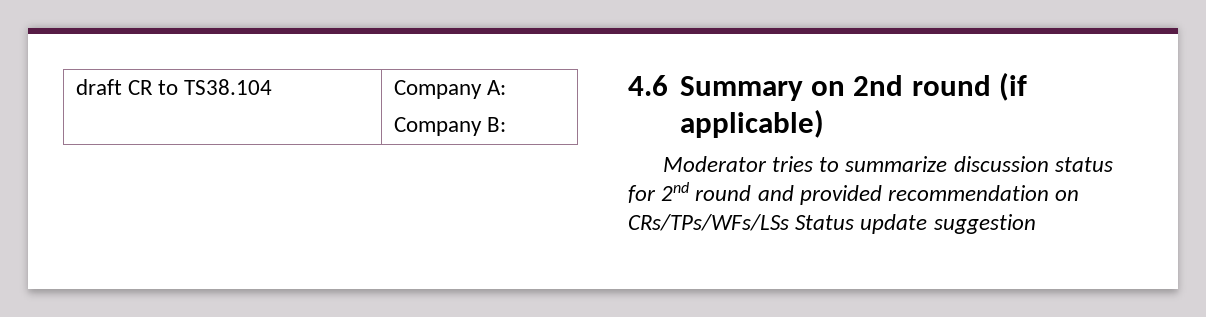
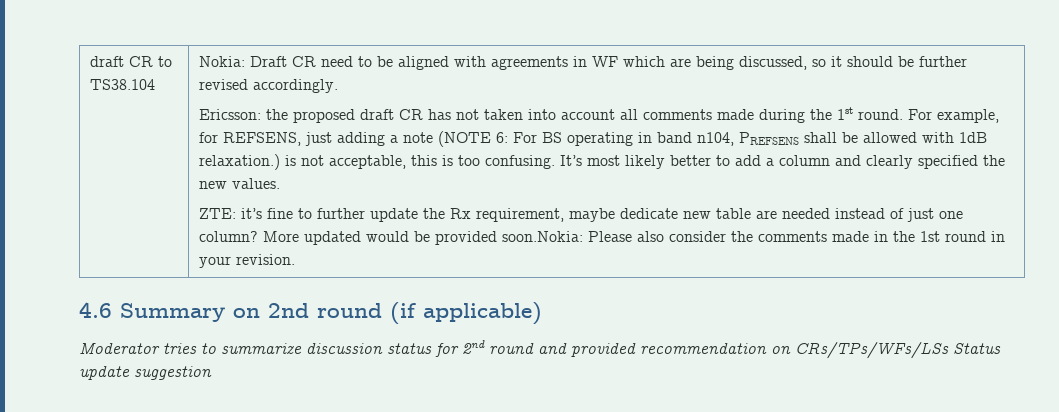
[393,80,506,99] [393,117,506,136] Company A: // Company B: -> [198,56,967,70] [198,79,338,93] [198,107,999,123] [198,131,987,147] [198,154,1005,170] [198,178,280,189] [198,208,963,222] [198,231,1005,245] [198,254,295,268] Nokia: Draft CR need to be aligned with agreements in WF which are being discussed, so it should be further revised accordingly. // Ericsson: the proposed draft CR has not taken into account all comments made during the 1st round. For example, for REFSENS, just adding a note (NOTE 6: For BS operating in band n104, PREFSENS shall be allowed with 1dB relaxation.) is not acceptable, this is too confusing. It’s most likely better to add a column and clearly specified the new values. // ZTE: it’s fine to further update the Rx requirement, maybe dedicate new table are needed instead of just one column? More updated would be provided soon.Nokia: Please also consider the comments made in the 1st round in your revision.

